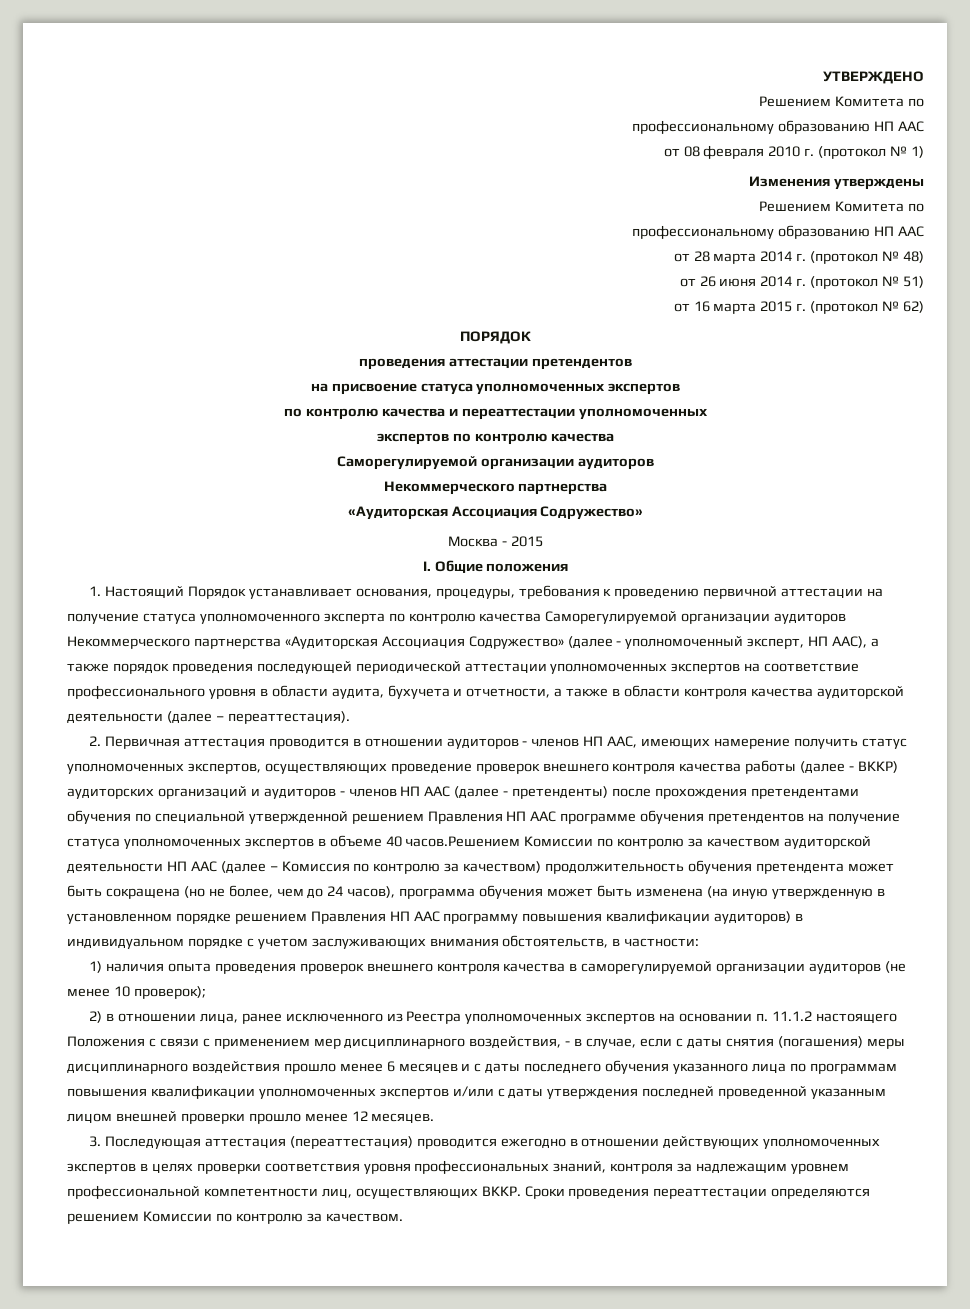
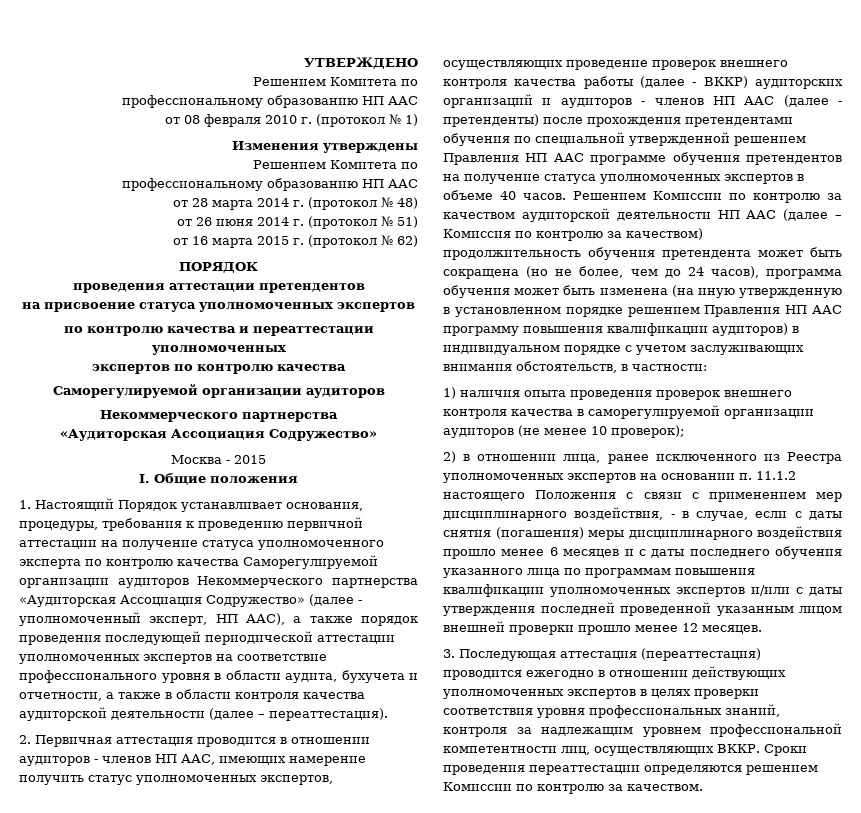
[405,836,521,847] часов.Решением -> [523,191,646,200] часов. Решением

